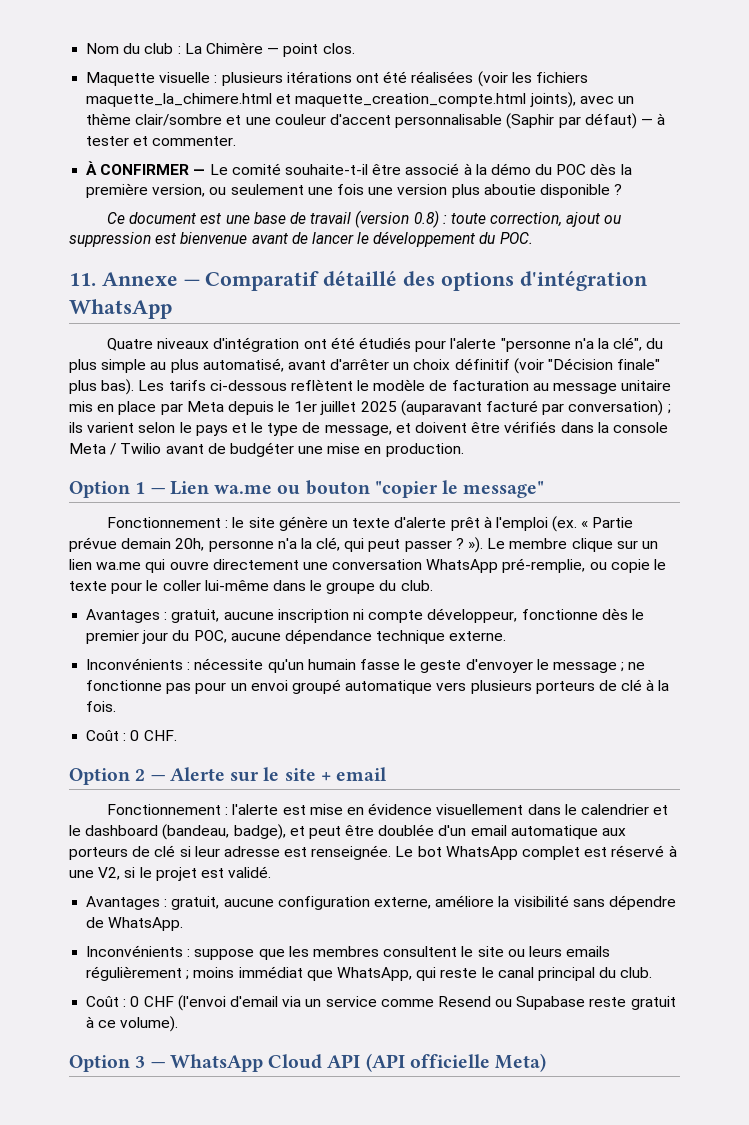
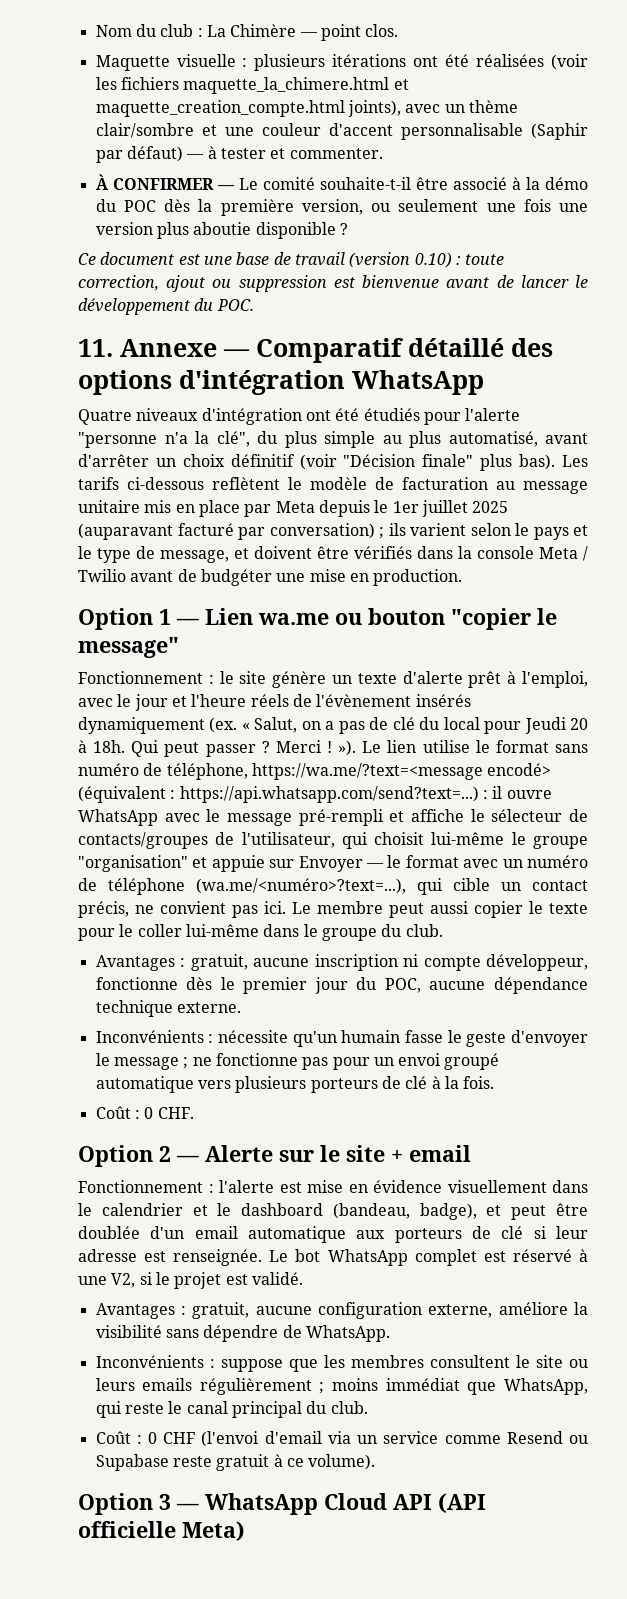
[413,210,439,228] 0.8) -> [414,252,452,268] 0.10)
[495,516,634,532] [69,537,658,553] [69,558,650,573] l'emploi (ex. « Partie prévue demain 20h, personne n'a la clé, qui peut passer ? »). Le membre clique sur un lien wa.me qui ouvre directement une conversation WhatsApp pré-remplie, ou copie -> [522,671,589,688] [78,694,471,711] [78,717,588,734] [78,740,589,757] [78,763,552,780] [78,786,552,803] [78,809,588,826] [78,832,588,849] [78,855,588,872] [78,878,588,895] [78,901,523,918] l'emploi, avec le jour et l'heure réels de l'évènement insérés dynamiquement (ex. « Salut, on a pas de clé du local pour Jeudi 20 à 18h. Qui peut passer ? Merci ! »). Le lien utilise le format sans numéro de téléphone, https://wa.me/?text=<message encodé> (équivalent : https://api.whatsapp.com/send?text=...) : il ouvre WhatsApp avec le message pré-rempli et affiche le sélecteur de contacts/groupes de l'utilisateur, qui choisit lui-même le groupe "organisation" et appuie sur Envoyer — le format avec un numéro de téléphone (wa.me/<numéro>?text=...), qui cible un contact précis, ne convient pas ici. Le membre peut aussi copier

